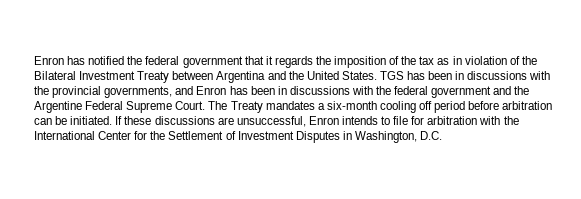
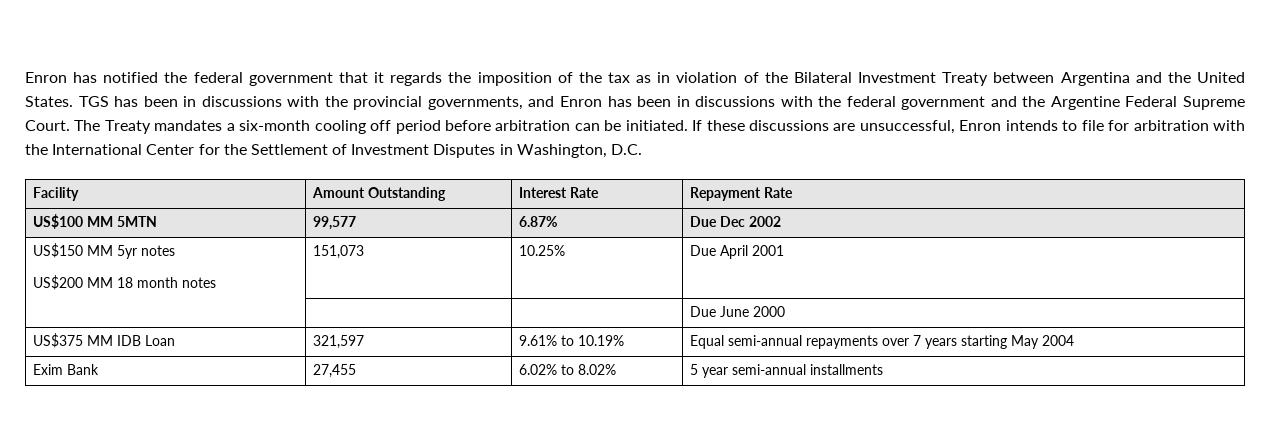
(443, 135) none -> [33,187,80,201] [312,187,447,201] [519,187,600,198] [690,187,794,201] [33,214,157,229] [313,216,357,230] [519,216,558,227] [690,216,781,227] [33,243,176,259] [33,275,217,290] [313,245,365,259] [519,245,566,256] [690,245,785,259] [690,306,786,317] [33,333,176,348] [313,335,365,349] [519,335,625,346] [690,335,1075,349] [33,364,100,375] [313,364,357,378] [519,364,617,375] [690,364,884,378] // Facility | Amount Outstanding | Interest Rate | Repayment Rate // US$100 MM 5MTN | 99,577 | 6.87% | Due Dec 2002 // US$150 MM 5yr notes // US$200 MM 18 month notes | 151,073 | 10.25% | Due April 2001 // | | | Due June 2000 // US$375 MM IDB Loan | 321,597 | 9.61% to 10.19% | Equal semi-annual repayments over 7 years starting May 2004 // Exim Bank | 27,455 | 6.02% to 8.02% | 5 year semi-annual installments

